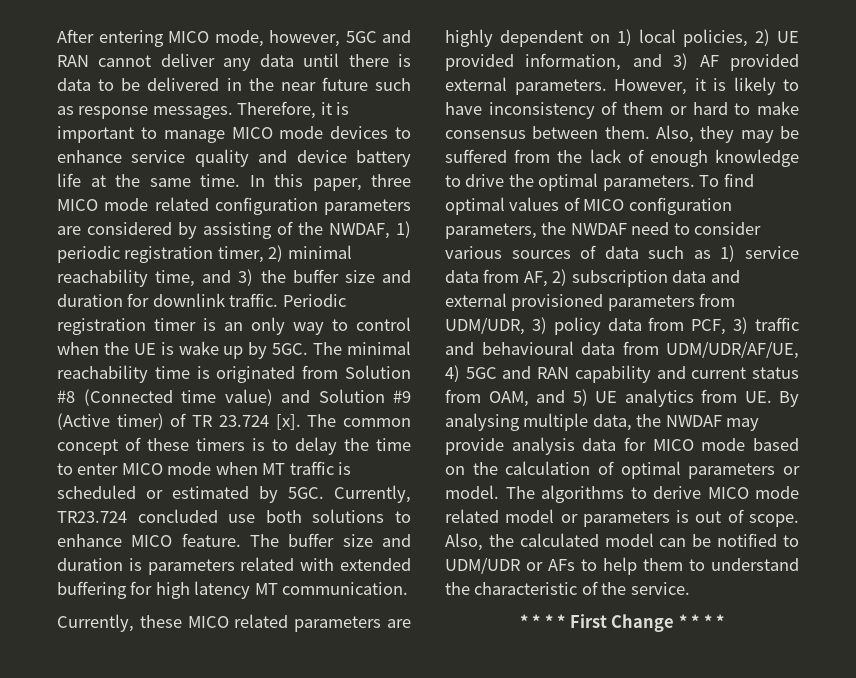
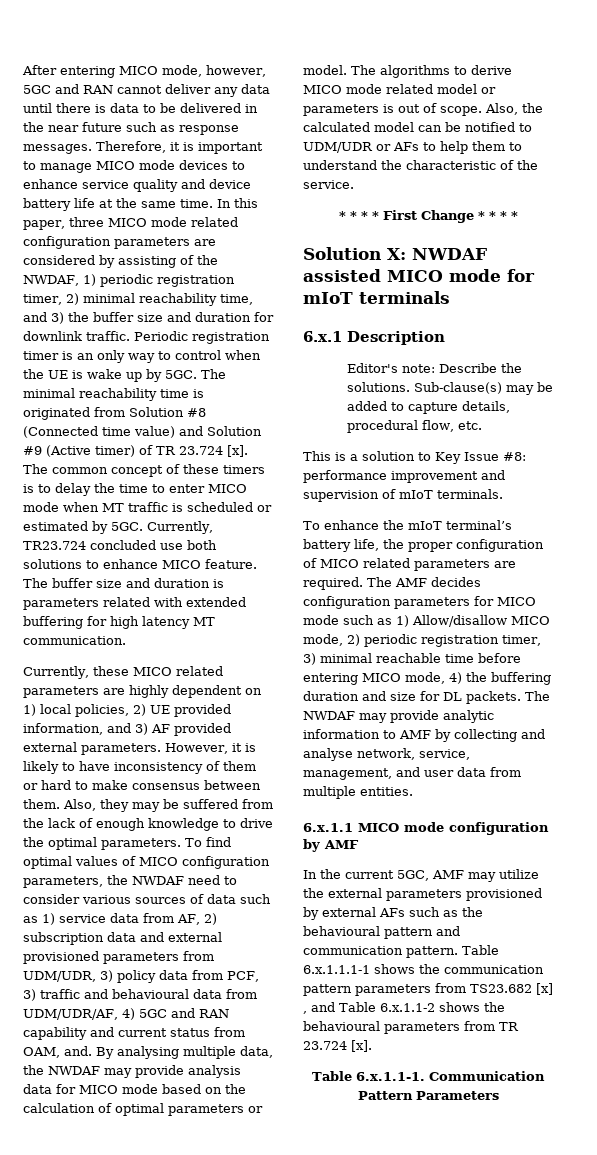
[666,341,799,359] UDM/UDR/AF/UE, -> [23,1009,118,1020] UDM/UDR/AF,
[536,389,772,407] and 5) UE analytics from UE. -> [64,1046,92,1056] and.
(725, 621) none -> [303,247,487,260] [303,269,535,282] [303,291,450,304] [303,331,445,345] [346,363,522,373] [346,382,553,395] [346,401,510,414] [346,420,482,433] [303,451,526,464] [303,470,505,483] [303,489,503,502] [303,520,512,530] [303,539,544,552] [303,558,516,571] [303,577,481,590] [303,596,536,609] [303,615,550,627] [303,634,541,647] [303,653,521,665] [303,672,551,685] [303,691,550,704] [303,710,494,723] [303,729,545,742] [303,748,470,761] [303,767,521,780] [303,786,413,799] [303,822,549,835] [303,839,359,852] [303,869,539,882] [303,888,542,901] [303,907,483,920] [303,926,460,939] [303,945,499,958] [303,964,544,974] [303,983,553,996] [303,1002,505,1014] [303,1021,519,1034] [303,1040,372,1052] [312,1071,545,1081] [357,1091,499,1100] // Solution X: NWDAF assisted MICO mode for mIoT terminals // 6.x.1 Description // Editor's note: Describe the solutions. Sub-clause(s) may be added to capture details, procedural flow, etc. // This is a solution to Key Issue #8: performance improvement and supervision of mIoT terminals. // To enhance the mIoT terminal’s battery life, the proper configuration of MICO related parameters are required. The AMF decides configuration parameters for MICO mode such as 1) Allow/disallow MICO mode, 2) periodic registration timer, 3) minimal reachable time before entering MICO mode, 4) the buffering duration and size for DL packets. The NWDAF may provide analytic information to AMF by collecting and analyse network, service, management, and user data from multiple entities. // 6.x.1.1 MICO mode configuration by AMF // In the current 5GC, AMF may utilize the external parameters provisioned by external AFs such as the behavioural pattern and communication pattern. Table 6.x.1.1.1-1 shows the communication pattern parameters from TS23.682 [x] , and Table 6.x.1.1-2 shows the behavioural parameters from TR 23.724 [x]. // Table 6.x.1.1-1. Communication Pattern Parameters

